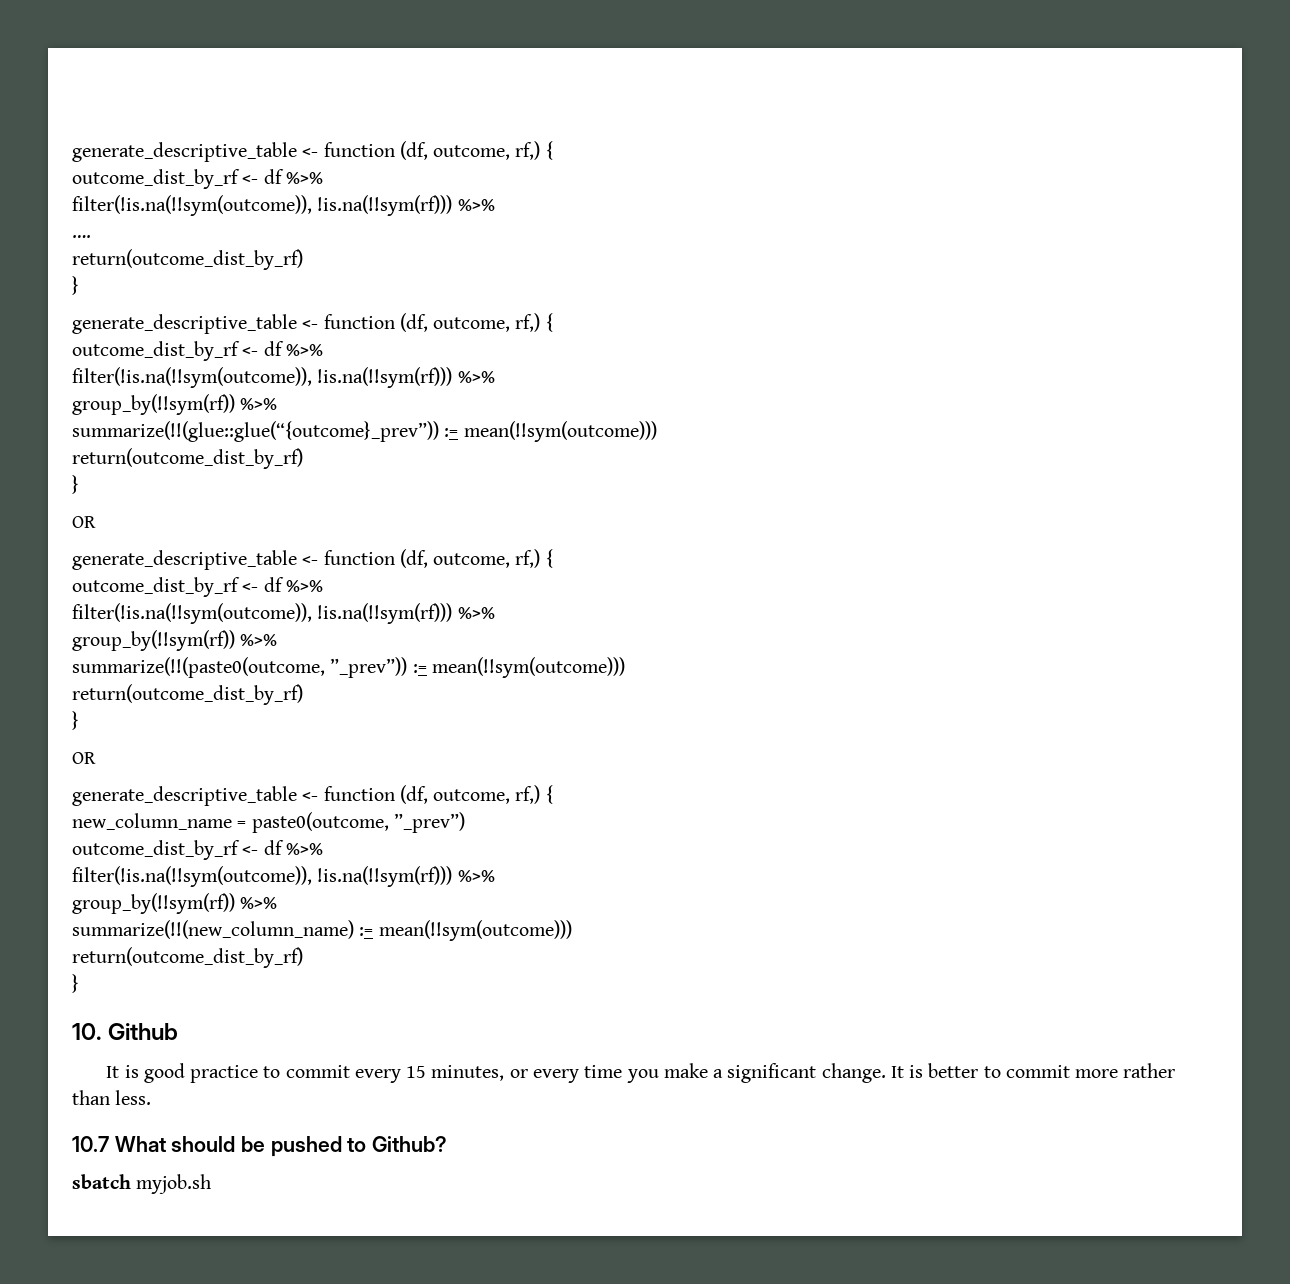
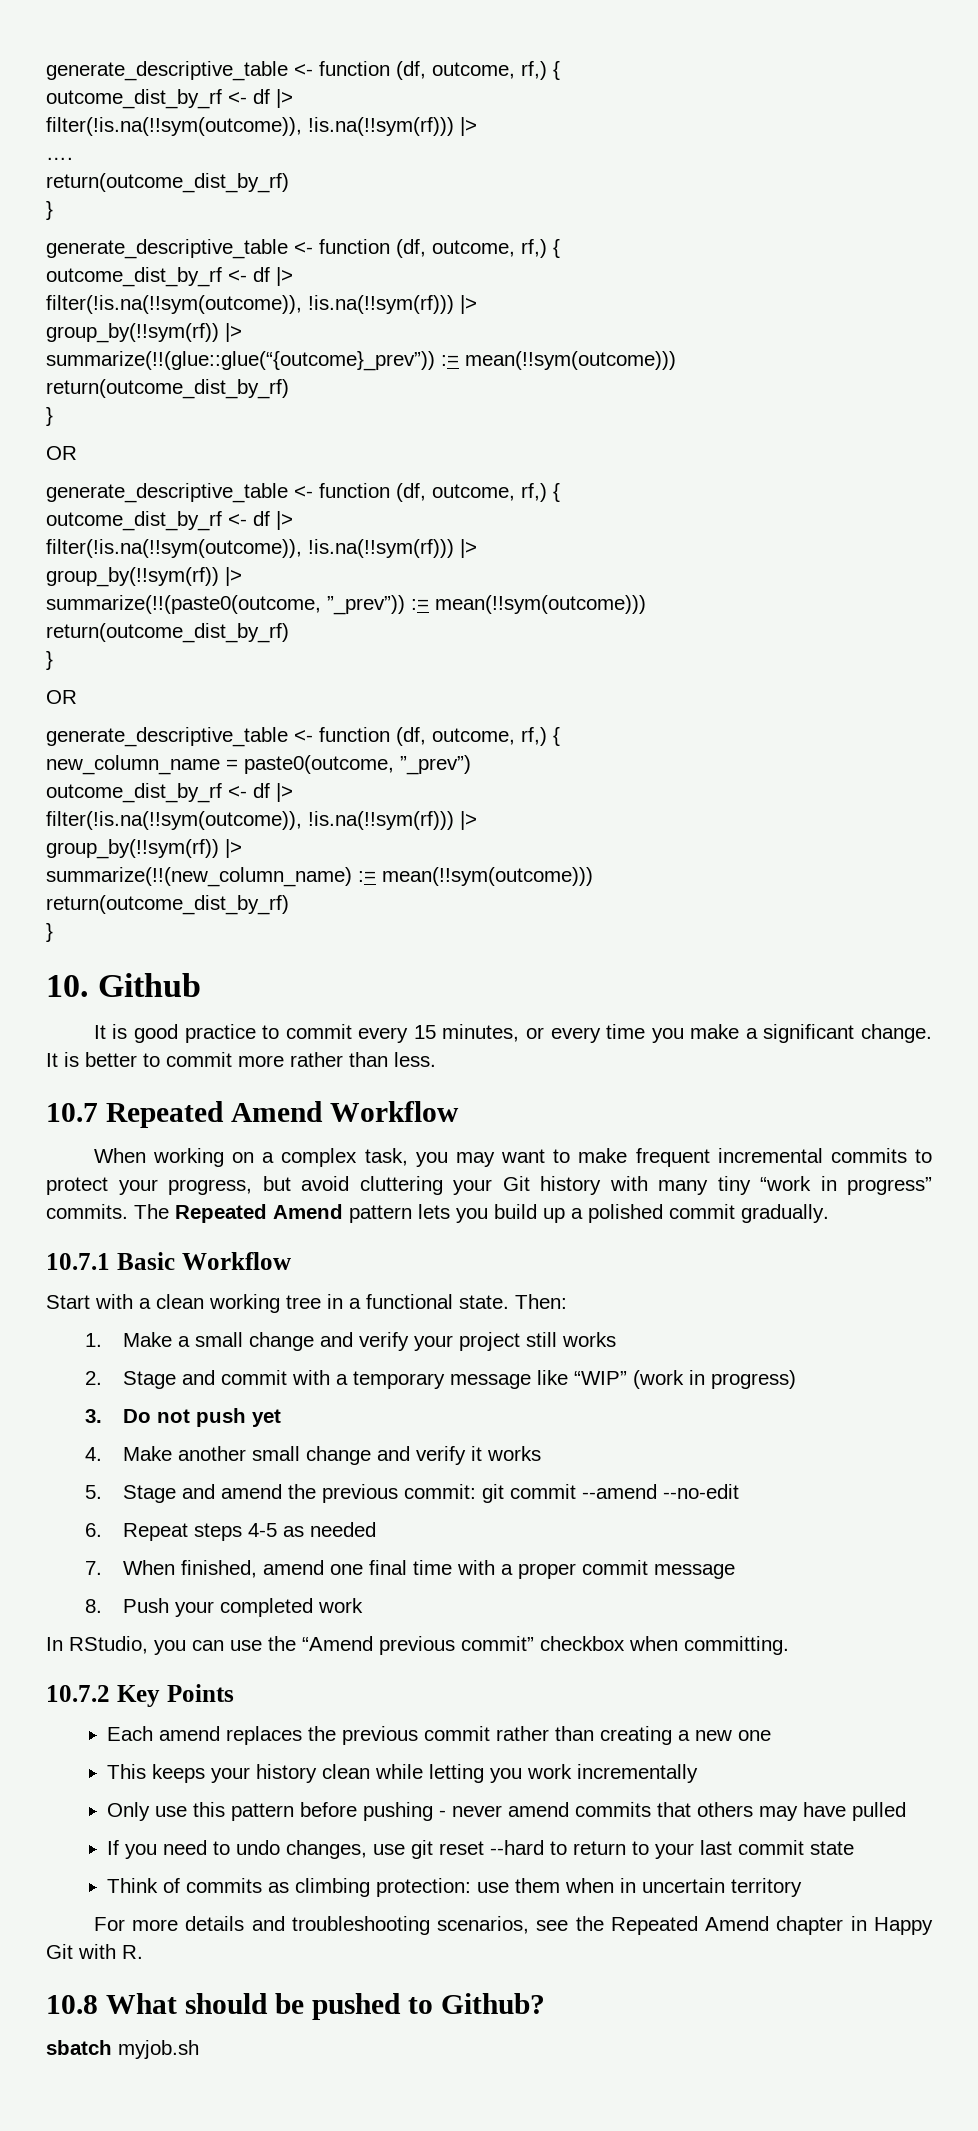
[285,172,323,184] [72,195,495,216] %>% // filter(!is.na(!!sym(outcome)), !is.na(!!sym(rf))) %>% -> [276,89,293,108] [46,117,477,136] |> // filter(!is.na(!!sym(outcome)), !is.na(!!sym(rf))) |>
[285,344,323,356] [72,367,495,388] [72,394,278,415] %>% // filter(!is.na(!!sym(outcome)), !is.na(!!sym(rf))) %>% // group_by(!!sym(rf)) %>% -> [276,267,293,286] [46,295,477,314] [46,323,242,343] |> // filter(!is.na(!!sym(outcome)), !is.na(!!sym(rf))) |> // group_by(!!sym(rf)) |>
[285,580,323,592] [72,603,495,624] [72,630,278,651] %>% // filter(!is.na(!!sym(outcome)), !is.na(!!sym(rf))) %>% // group_by(!!sym(rf)) %>% -> [276,511,293,530] [46,539,477,558] [46,567,242,587] |> // filter(!is.na(!!sym(outcome)), !is.na(!!sym(rf))) |> // group_by(!!sym(rf)) |>
[285,843,323,855] [72,866,495,887] [72,893,278,914] %>% // filter(!is.na(!!sym(outcome)), !is.na(!!sym(rf))) %>% // group_by(!!sym(rf)) %>% -> [276,783,293,802] [46,811,477,830] [46,839,242,859] |> // filter(!is.na(!!sym(outcome)), !is.na(!!sym(rf))) |> // group_by(!!sym(rf)) |>
(109, 1144) none -> [105,1101,459,1128] [93,1148,933,1167] [46,1176,932,1195] [46,1204,829,1223] [46,1252,291,1270] [46,1294,567,1313] [84,1332,617,1351] [84,1370,797,1389] [84,1408,282,1427] [84,1446,542,1465] [84,1484,740,1503] [84,1522,377,1541] [84,1560,736,1579] [84,1598,364,1617] [46,1636,789,1655] [46,1684,234,1707] [107,1726,772,1745] [107,1764,699,1783] [107,1802,907,1821] [107,1840,855,1859] [107,1878,803,1897] [93,1916,934,1935] [46,1944,143,1959] [46,1995,98,2014] Repeated Amend Workflow // When working on a complex task, you may want to make frequent incremental commits to protect your progress, but avoid cluttering your Git history with many tiny “work in progress” commits. The Repeated Amend pattern lets you build up a polished commit gradually. // 10.7.1 Basic Workflow // Start with a clean working tree in a functional state. Then: // 1. Make a small change and verify your project still works // 2. Stage and commit with a temporary message like “WIP” (work in progress) // 3. Do not push yet // 4. Make another small change and verify it works // 5. Stage and amend the previous commit: git commit --amend --no-edit // 6. Repeat steps 4-5 as needed // 7. When finished, amend one final time with a proper commit message // 8. Push your completed work // In RStudio, you can use the “Amend previous commit” checkbox when committing. // 10.7.2 Key Points // Each amend replaces the previous commit rather than creating a new one // This keeps your history clean while letting you work incrementally // Only use this pattern before pushing - never amend commits that others may have pulled // If you need to undo changes, use git reset --hard to return to your last commit state // Think of commits as climbing protection: use them when in uncertain territory // For more details and troubleshooting scenarios, see the Repeated Amend chapter in Happy Git with R. // 10.8

